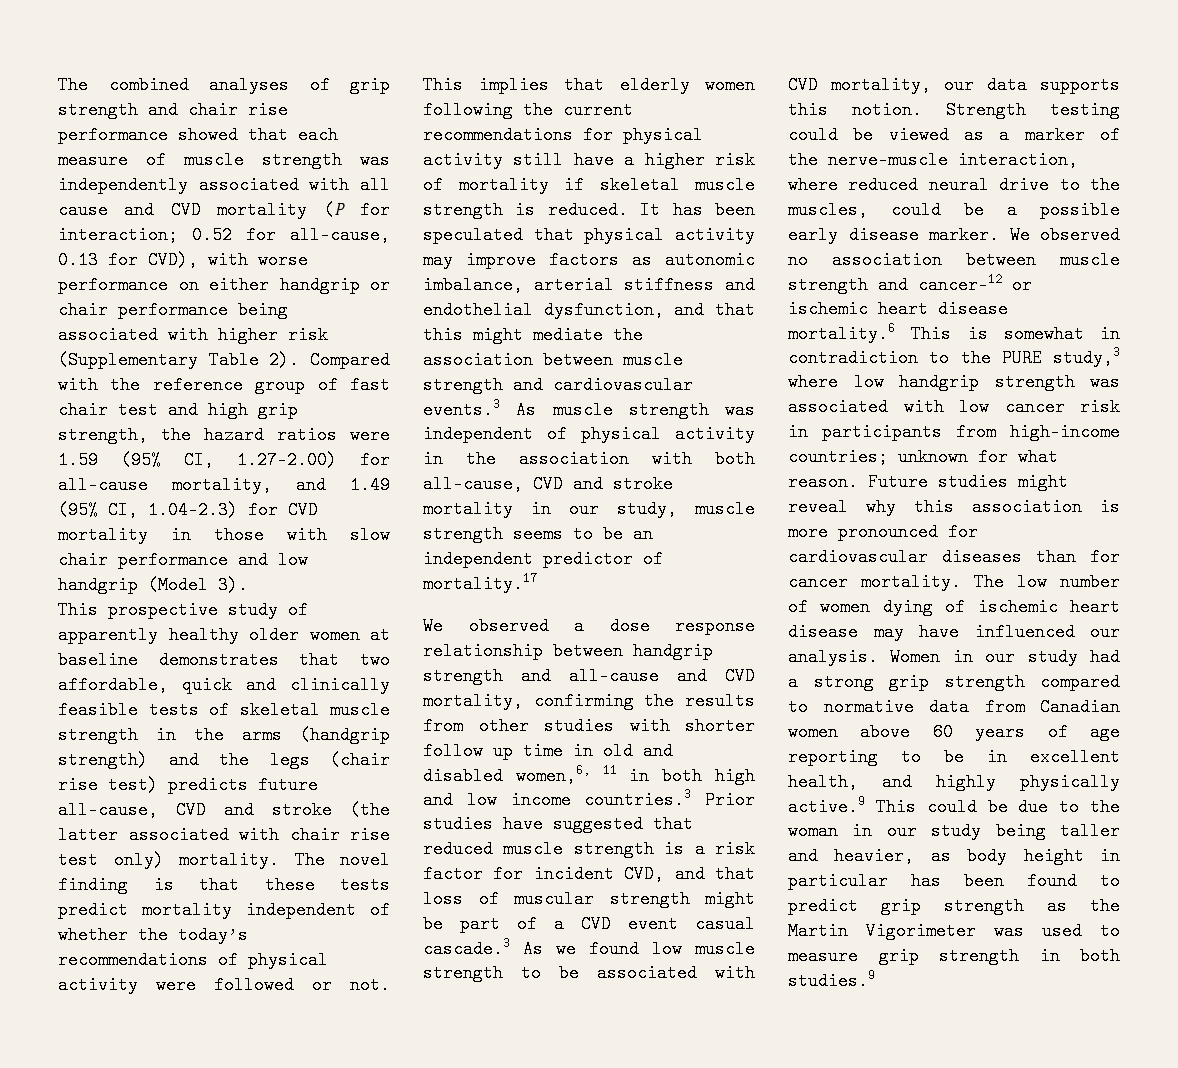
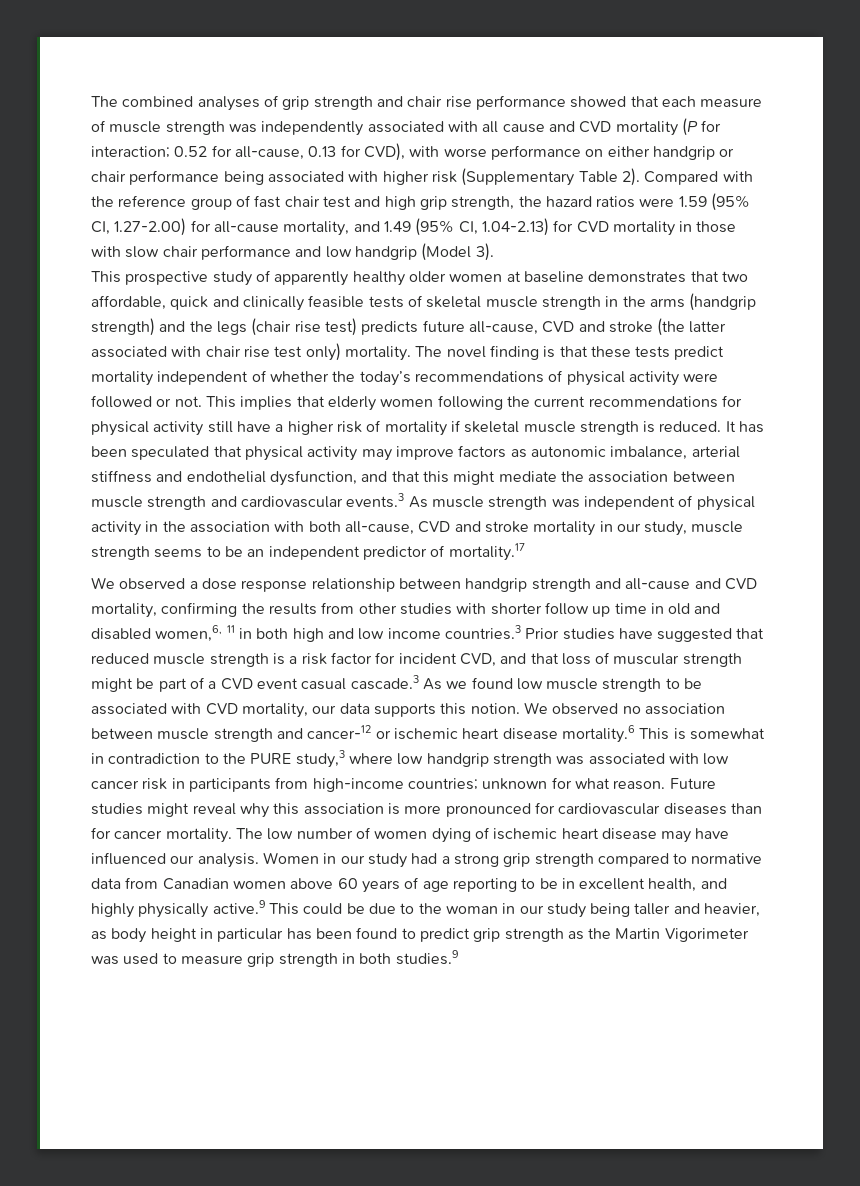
[148,501,238,519] 1.04-2.3) -> [481,218,549,236] 1.04-2.13)
[946,101,1120,119] [788,126,1120,144] [788,151,1078,169] [788,176,1120,194] [788,201,1120,219] [788,226,999,244] Strength testing could be viewed as a marker of the nerve-muscle interaction, where reduced neural drive to the muscles, could be a possible early disease marker. -> (520, 708) none

